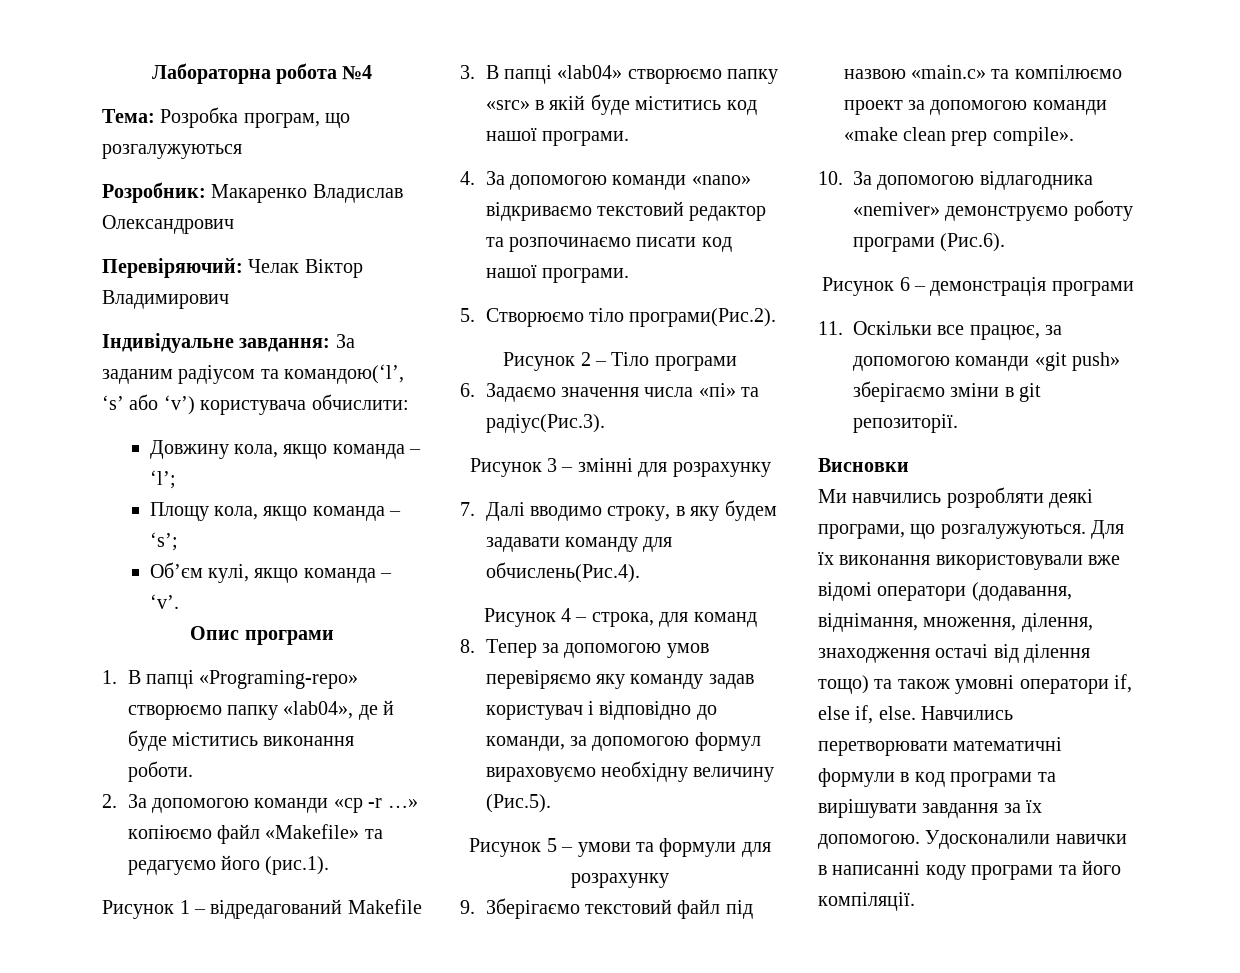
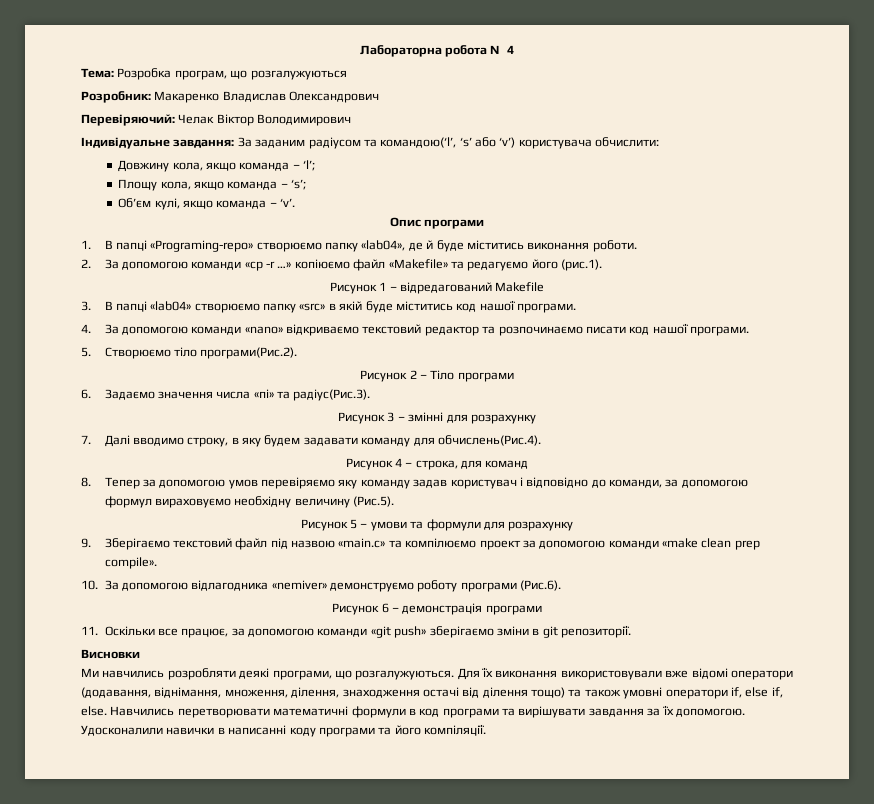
[102,290,229,309] Владимирович -> [257,114,352,126] Володимирович

